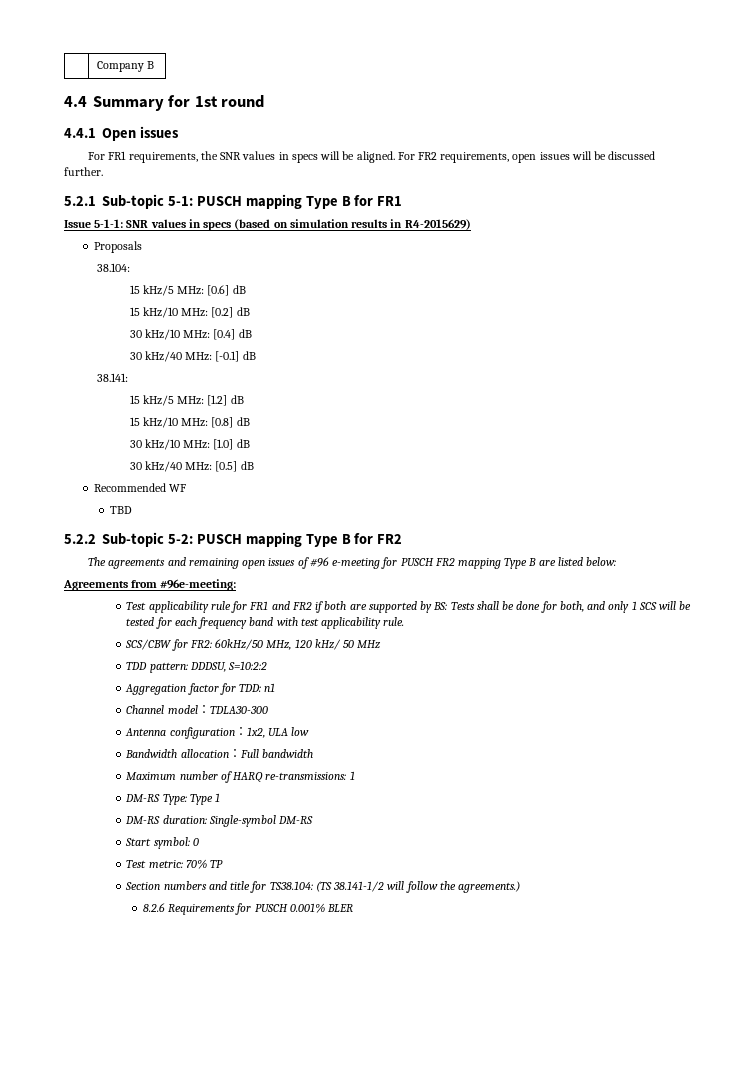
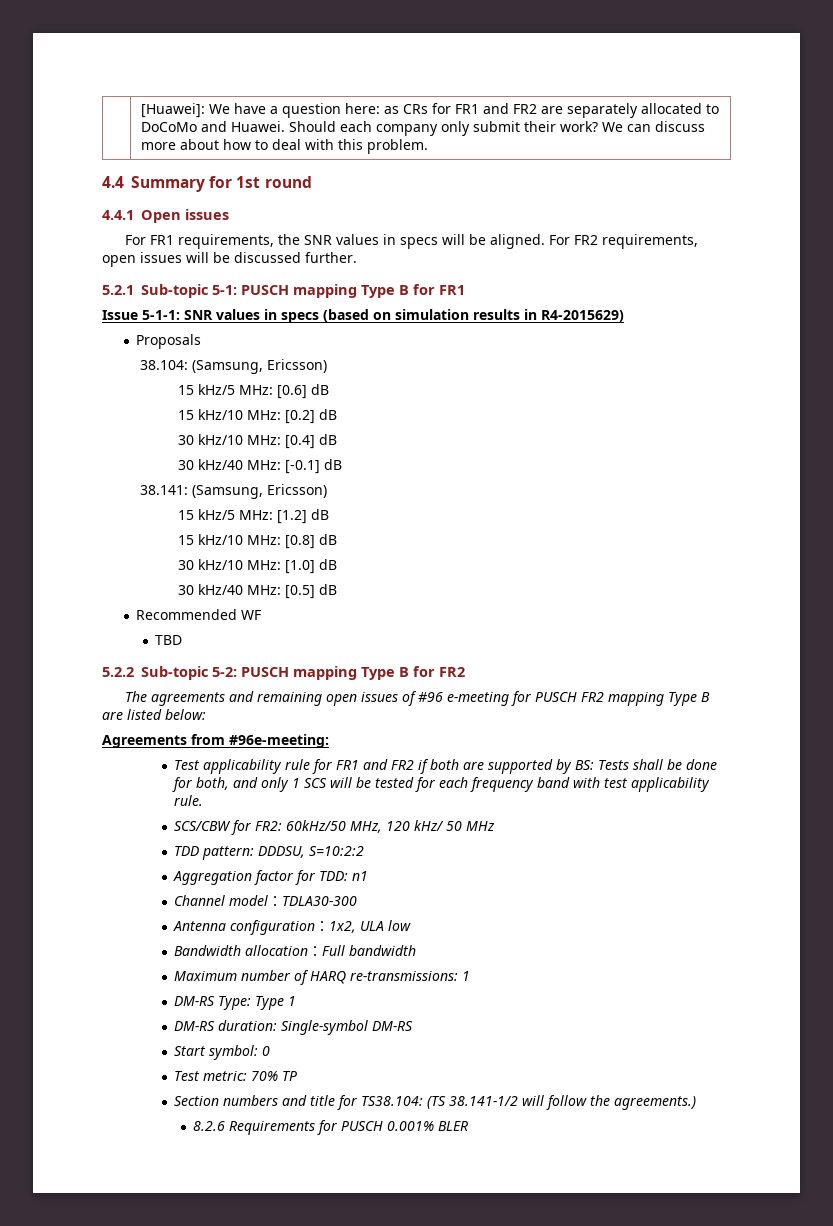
[97,61,155,72] | Company B -> [140,103,719,118] [140,121,705,136] [140,139,428,154] | [Huawei]: We have a question here: as CRs for FR1 and FR2 are separately allocated to DoCoMo and Huawei. Should each company only submit their work? We can discuss more about how to deal with this problem.
(130, 267) none -> [191,359,327,374] (Samsung, Ericsson)
(128, 377) none -> [191,484,327,499] (Samsung, Ericsson)

